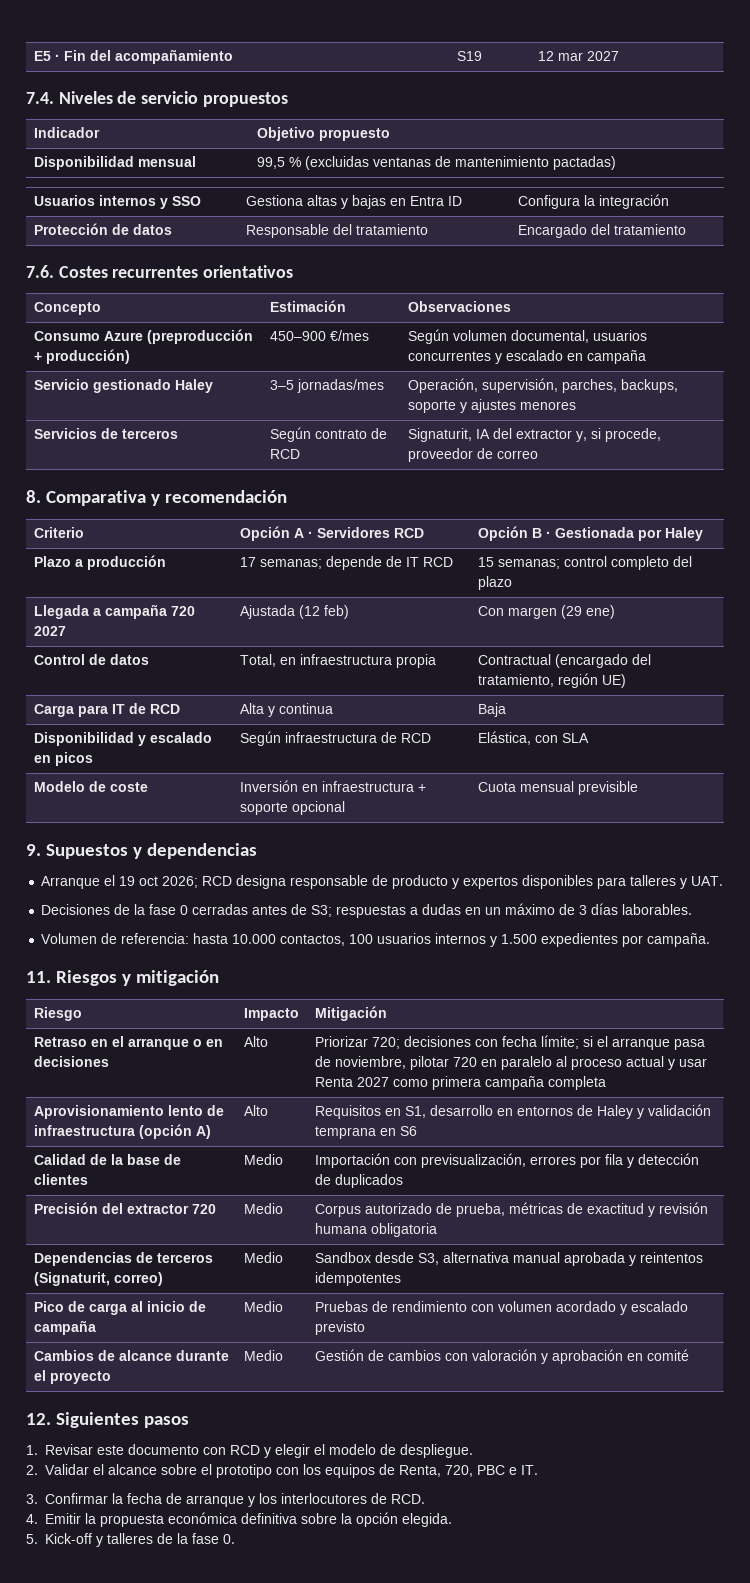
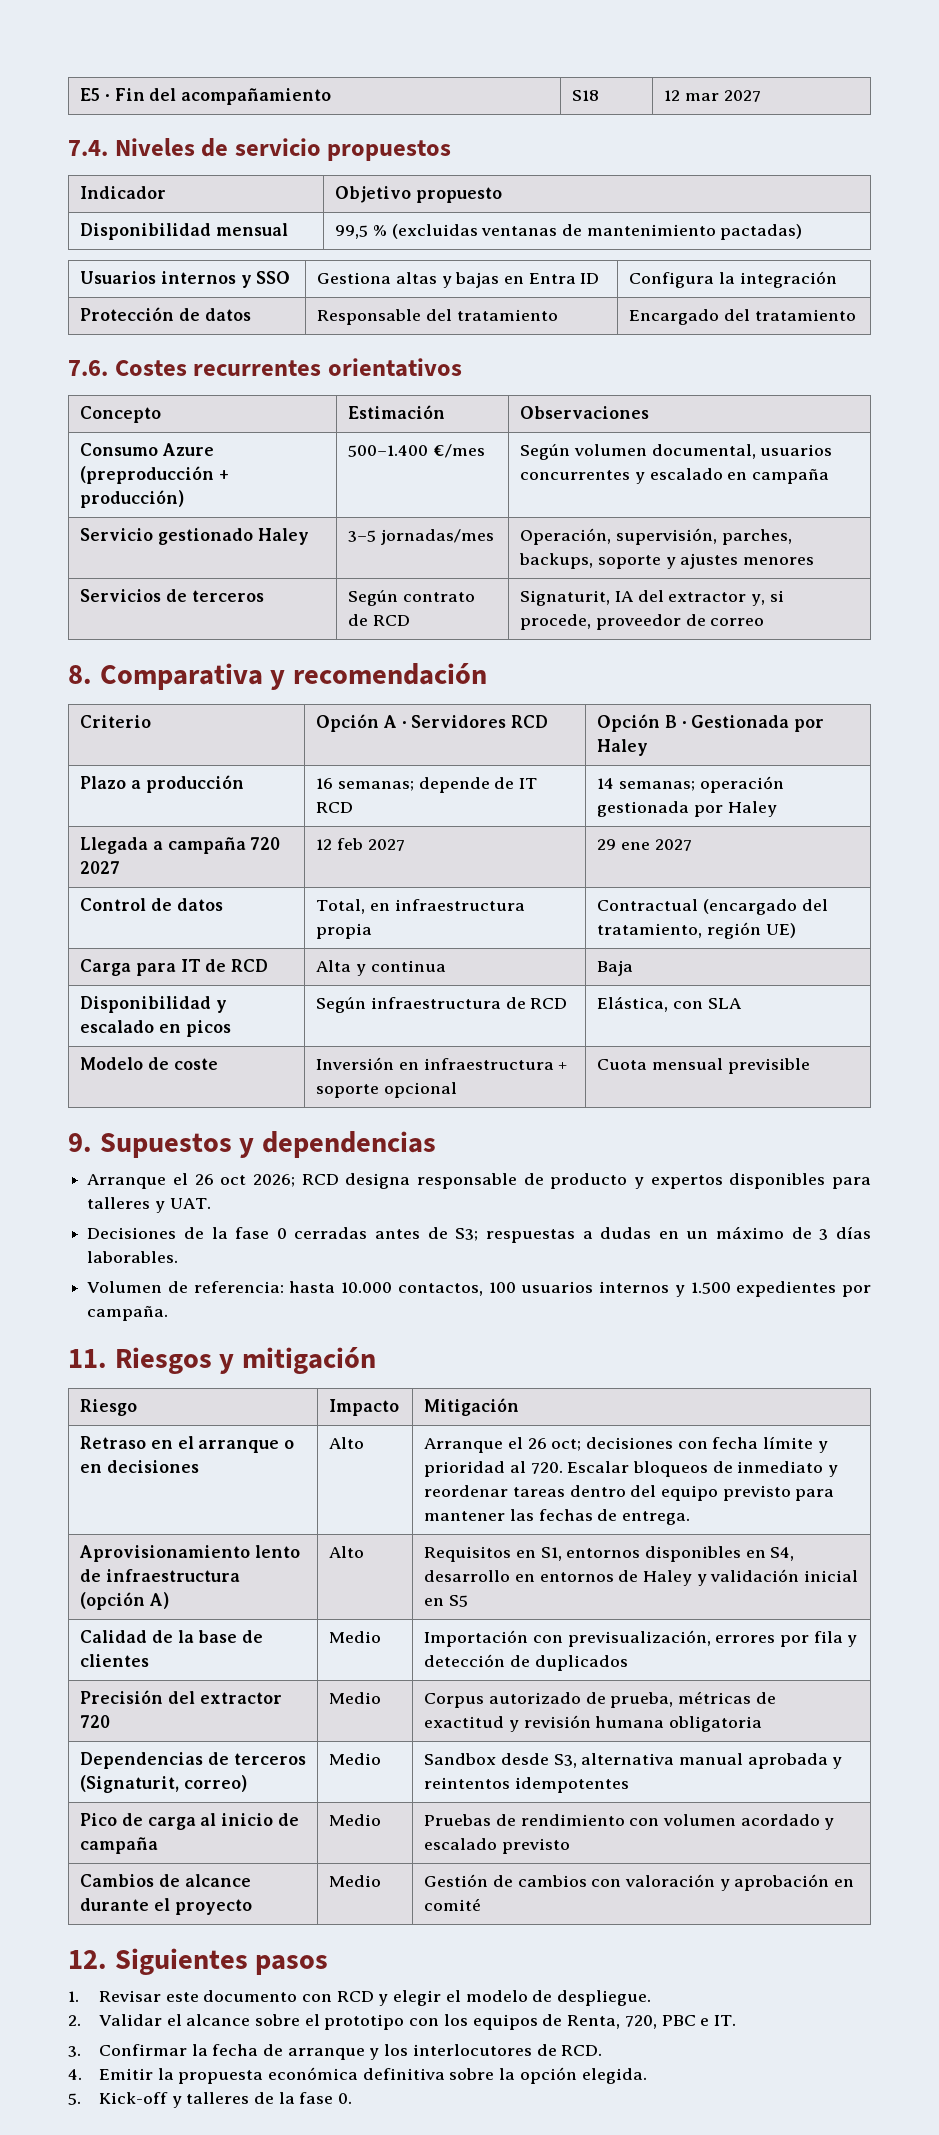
[456,51,482,61] S19 -> [572,90,600,101] S18
[269,331,326,341] 450–900 -> [348,445,429,457] 500–1.400
[239,557,256,567] 17 -> [316,778,334,789] 16
[477,556,692,570] [477,576,512,590] 15 semanas; control completo del plazo -> [597,776,784,793] [597,801,777,817] 14 semanas; operación gestionada por Haley
[239,605,349,619] [477,605,615,619] Ajustada (12 feb) | Con margen (29 ene) -> [316,838,405,851] [597,839,692,851] 12 feb 2027 | 29 ene 2027
[119,876,136,886] 19 -> [194,1174,214,1185] 26
[314,1035,705,1050] [314,1056,707,1070] [314,1076,606,1090] Priorizar 720; decisiones con fecha límite; si el arranque pasa de noviembre, pilotar 720 en paralelo al proceso actual y usar Renta 2027 como primera campaña completa -> [424,1436,828,1453] [424,1461,839,1477] [424,1485,835,1501] [424,1509,691,1525] Arranque el 26 oct; decisiones con fecha límite y prioridad al 720. Escalar bloqueos de inmediato y reordenar tareas dentro del equipo previsto para mantener las fechas de entrega.
(426, 1112) none -> [566,1546,795,1562] entornos disponibles en S4,
[314,1126,417,1139] temprana en S6 -> [804,1570,859,1582] [424,1595,468,1607] inicial en S5

